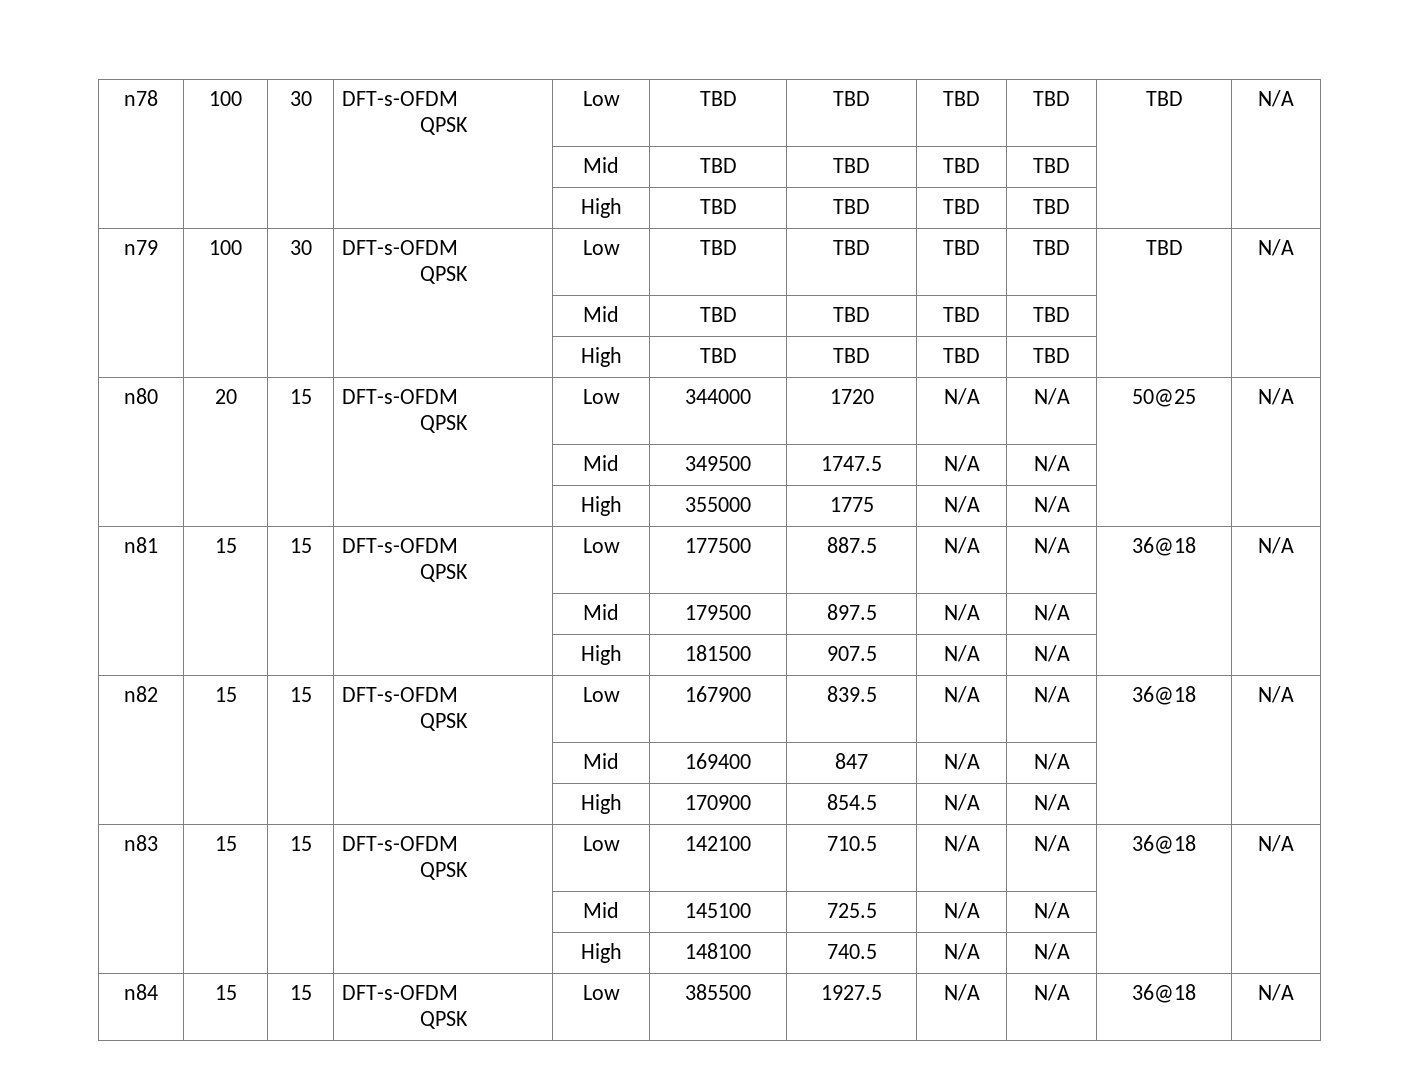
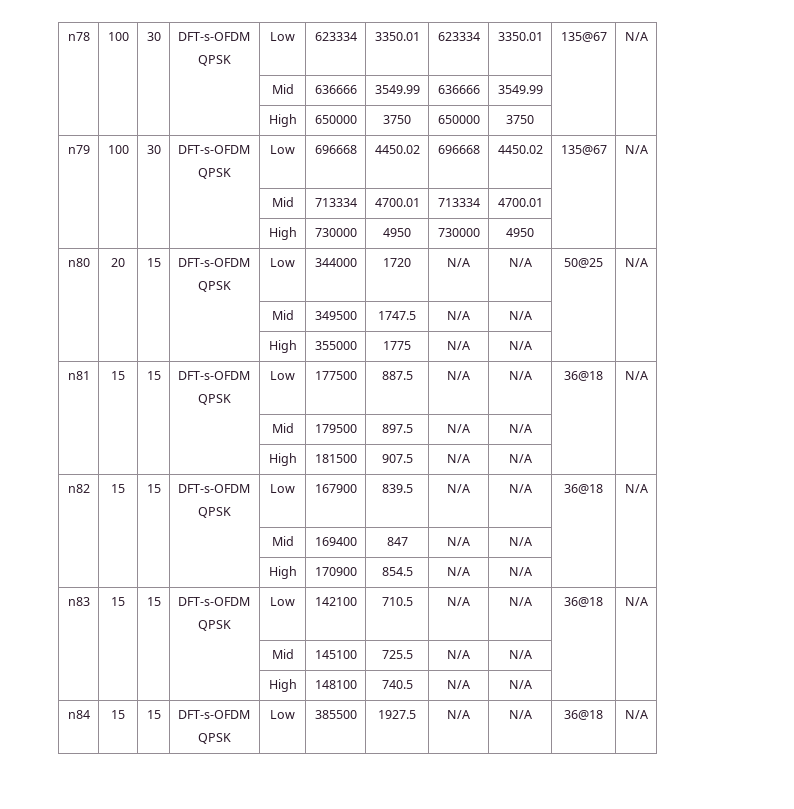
[699,91,737,106] [833,91,870,106] [943,91,980,106] [1033,91,1070,106] [1145,91,1183,106] [1258,90,1294,107] [583,157,619,173] [699,158,737,173] [833,158,870,173] [943,158,980,173] [1033,158,1070,173] [580,198,622,218] [699,199,737,214] [833,199,870,214] [943,199,980,214] [1033,199,1070,214] TBD | TBD | TBD | TBD | TBD | N/A // | | | | Mid | TBD | TBD | TBD | TBD | | // | | | | High | TBD | TBD | TBD | TBD -> [314,32,357,41] [374,32,420,41] [437,32,480,41] [497,32,543,41] [560,32,607,42] [624,32,648,41] [271,84,294,94] [314,85,357,94] [374,85,420,94] [437,85,480,94] [497,85,543,94] [268,114,297,127] [314,115,357,124] [383,115,411,124] [437,115,480,124] [506,115,534,124] 623334 | 3350.01 | 623334 | 3350.01 | 135@67 | N/A // | | | | Mid | 636666 | 3549.99 | 636666 | 3549.99 | | // | | | | High | 650000 | 3750 | 650000 | 3750
[699,240,737,255] [833,240,870,255] [943,240,980,255] [1033,240,1070,255] [1145,240,1183,255] [1258,239,1294,256] [583,306,619,322] [699,307,737,322] [833,307,870,322] [943,307,980,322] [1033,307,1070,322] [580,347,622,367] [699,348,737,363] [833,348,870,363] [943,348,980,363] [1033,348,1070,363] TBD | TBD | TBD | TBD | TBD | N/A // | | | | Mid | TBD | TBD | TBD | TBD | | // | | | | High | TBD | TBD | TBD | TBD -> [314,145,357,154] [374,145,420,154] [437,145,480,154] [497,145,543,154] [560,145,607,155] [624,145,648,154] [271,197,294,207] [314,198,357,207] [374,198,420,207] [437,198,480,207] [497,198,543,207] [268,227,297,240] [314,228,357,237] [383,228,411,237] [437,228,480,237] [506,228,534,237] 696668 | 4450.02 | 696668 | 4450.02 | 135@67 | N/A // | | | | Mid | 713334 | 4700.01 | 713334 | 4700.01 | | // | | | | High | 730000 | 4950 | 730000 | 4950

